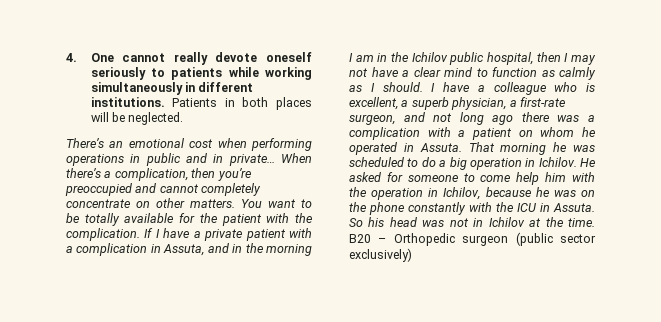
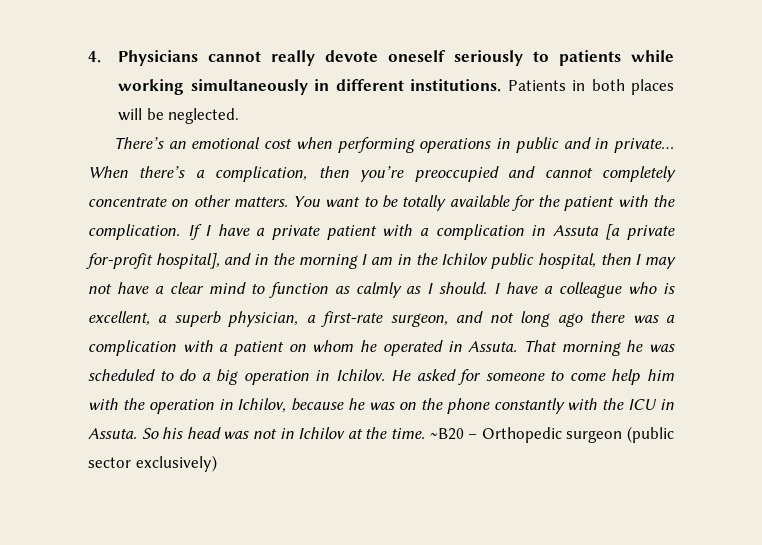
[90,53,114,62] One -> [118,50,199,66] Physicians
[163,244,205,256] Assuta, -> [552,224,675,240] [86,253,220,269] Assuta [a private for-profit hospital],
[349,234,371,243] B20 -> [429,428,464,440] ~B20

